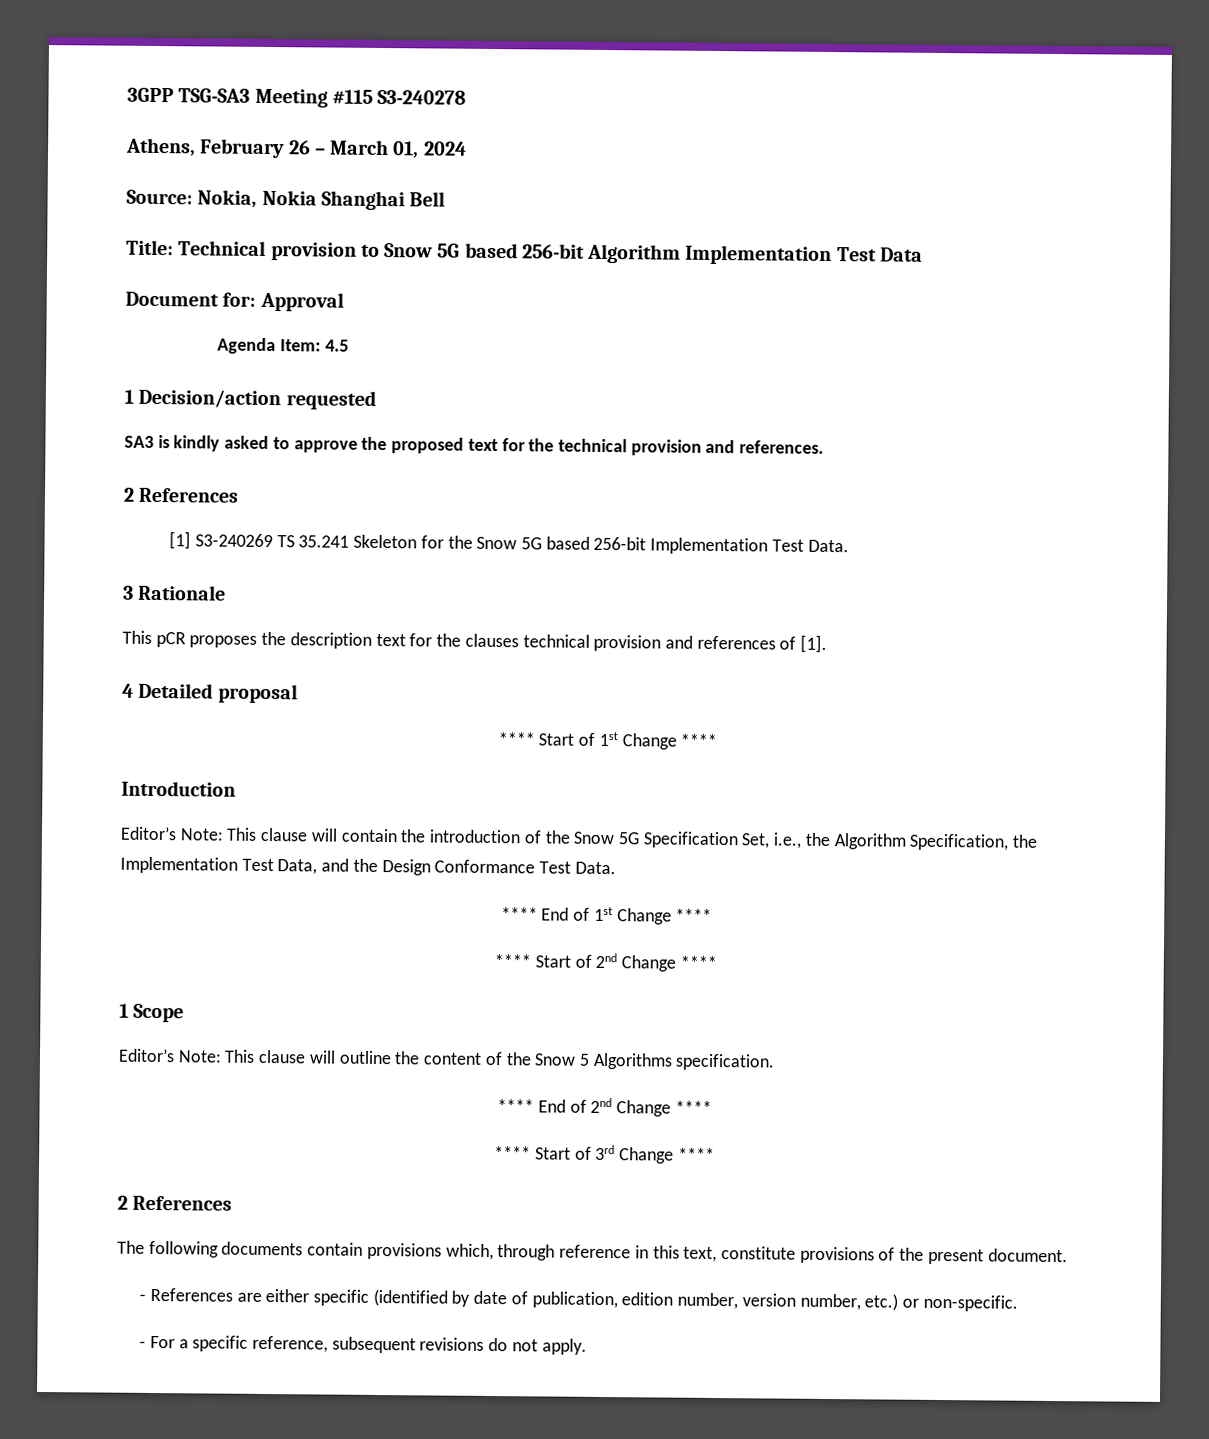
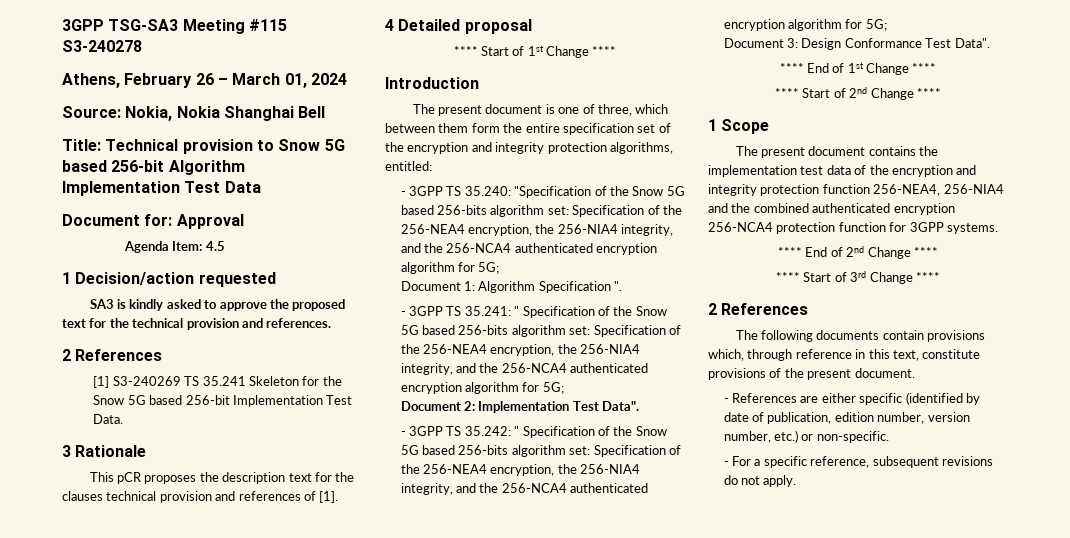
[120,826,1038,851] [120,856,378,875] Editor’s Note: This clause will contain the introduction of the Snow 5G Specification Set, i.e., the Algorithm Specification, the Implementation Test Data, and the -> [412,104,669,116] [385,123,671,135] [385,142,673,154] [385,161,432,171] [400,186,685,198] [400,205,682,217] [400,224,674,236] [400,243,658,255] [400,262,500,274] [400,281,623,293] [400,306,667,318] [400,325,681,337] [400,344,641,356] [400,363,649,375] [400,382,564,394] [400,401,640,413] [400,426,667,438] [400,445,681,457] [400,464,641,476] [400,483,649,495] [723,19,887,31] [723,38,799,48] The present document is one of three, which between them form the entire specification set of the encryption and integrity protection algorithms, entitled: // - 3GPP TS 35.240: "Specification of the Snow 5G based 256-bits algorithm set: Specification of the 256-NEA4 encryption, the 256-NIA4 integrity, and the 256-NCA4 authenticated encryption algorithm for 5G; // Document 1: Algorithm Specification ". // - 3GPP TS 35.241: " Specification of the Snow 5G based 256-bits algorithm set: Specification of the 256-NEA4 encryption, the 256-NIA4 integrity, and the 256-NCA4 authenticated encryption algorithm for 5G; // Document 2: Implementation Test Data". // - 3GPP TS 35.242: " Specification of the Snow 5G based 256-bits algorithm set: Specification of the 256-NEA4 encryption, the 256-NIA4 integrity, and the 256-NCA4 authenticated encryption algorithm for 5G; // Document 3:
[574,861,616,875] Data. -> [954,38,990,48] Data".
[118,1048,776,1071] Editor’s Note: This clause will outline the content of the Snow 5 Algorithms specification. -> [735,146,939,158] [708,165,977,177] [708,184,1004,196] [708,203,955,215] [708,222,998,234] The present document contains the implementation test data of the encryption and integrity protection function 256-NEA4, 256-NIA4 and the combined authenticated encryption 256-NCA4 protection function for 3GPP systems.

